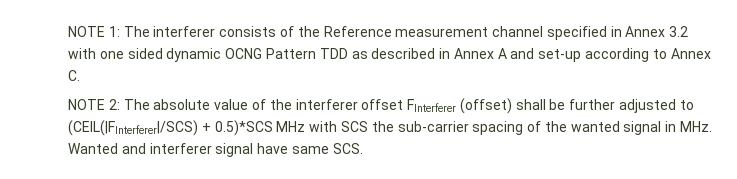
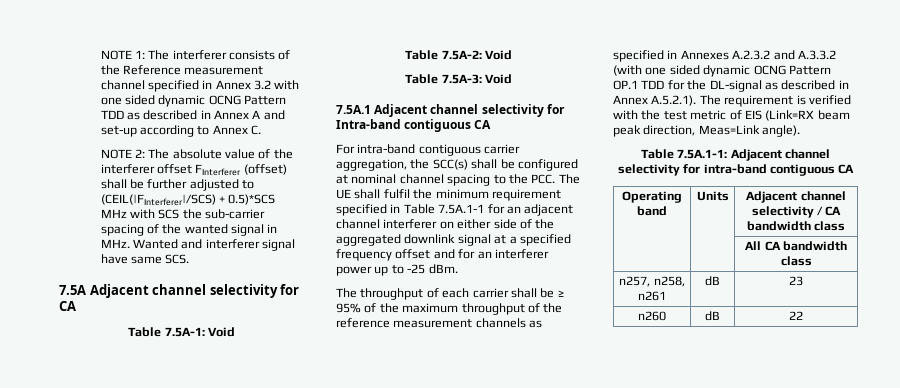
(363, 148) none -> [59,284,300,298] [59,301,76,311] [128,327,235,337] [405,50,512,60] [405,74,512,84] [336,104,565,117] [336,119,492,132] [336,144,521,156] [336,159,578,171] [336,174,580,186] [336,189,561,201] [336,204,574,216] [336,219,555,229] [336,234,571,246] [336,249,549,261] [336,264,458,276] [336,288,564,300] [336,303,563,315] [336,318,543,328] [613,50,836,62] [613,65,831,77] [613,80,849,92] [613,95,851,107] [613,110,850,121] [613,125,801,137] [640,149,831,161] [617,164,855,176] [622,191,682,203] [637,206,667,216] [696,191,729,201] [746,191,846,203] [751,206,842,218] [746,221,846,231] [745,241,847,251] [780,256,812,266] [619,276,685,287] [638,291,666,301] [705,276,720,286] [789,276,803,286] [638,311,666,321] [705,311,720,321] [789,311,803,320] // 7.5A Adjacent channel selectivity for CA // Table 7.5A-1: Void // Table 7.5A-2: Void // Table 7.5A-3: Void // 7.5A.1 Adjacent channel selectivity for Intra-band contiguous CA // For intra-band contiguous carrier aggregation, the SCC(s) shall be configured at nominal channel spacing to the PCC. The UE shall fulfil the minimum requirement specified in Table 7.5A.1-1 for an adjacent channel interferer on either side of the aggregated downlink signal at a specified frequency offset and for an interferer power up to -25 dBm. // The throughput of each carrier shall be ≥ 95% of the maximum throughput of the reference measurement channels as specified in Annexes A.2.3.2 and A.3.3.2 (with one sided dynamic OCNG Pattern OP.1 TDD for the DL-signal as described in Annex A.5.2.1). The requirement is verified with the test metric of EIS (Link=RX beam peak direction, Meas=Link angle). // Table 7.5A.1-1: Adjacent channel selectivity for intra-band contiguous CA // Operating band | Units | Adjacent channel selectivity / CA bandwidth class // | | All CA bandwidth class // n257, n258, n261 | dB | 23 // n260 | dB | 22

